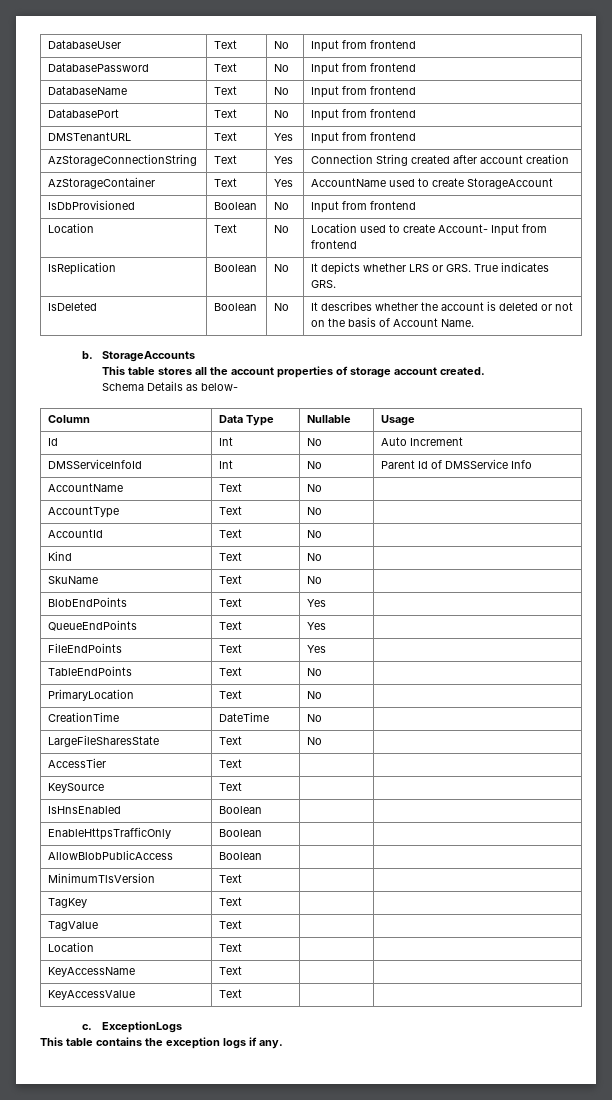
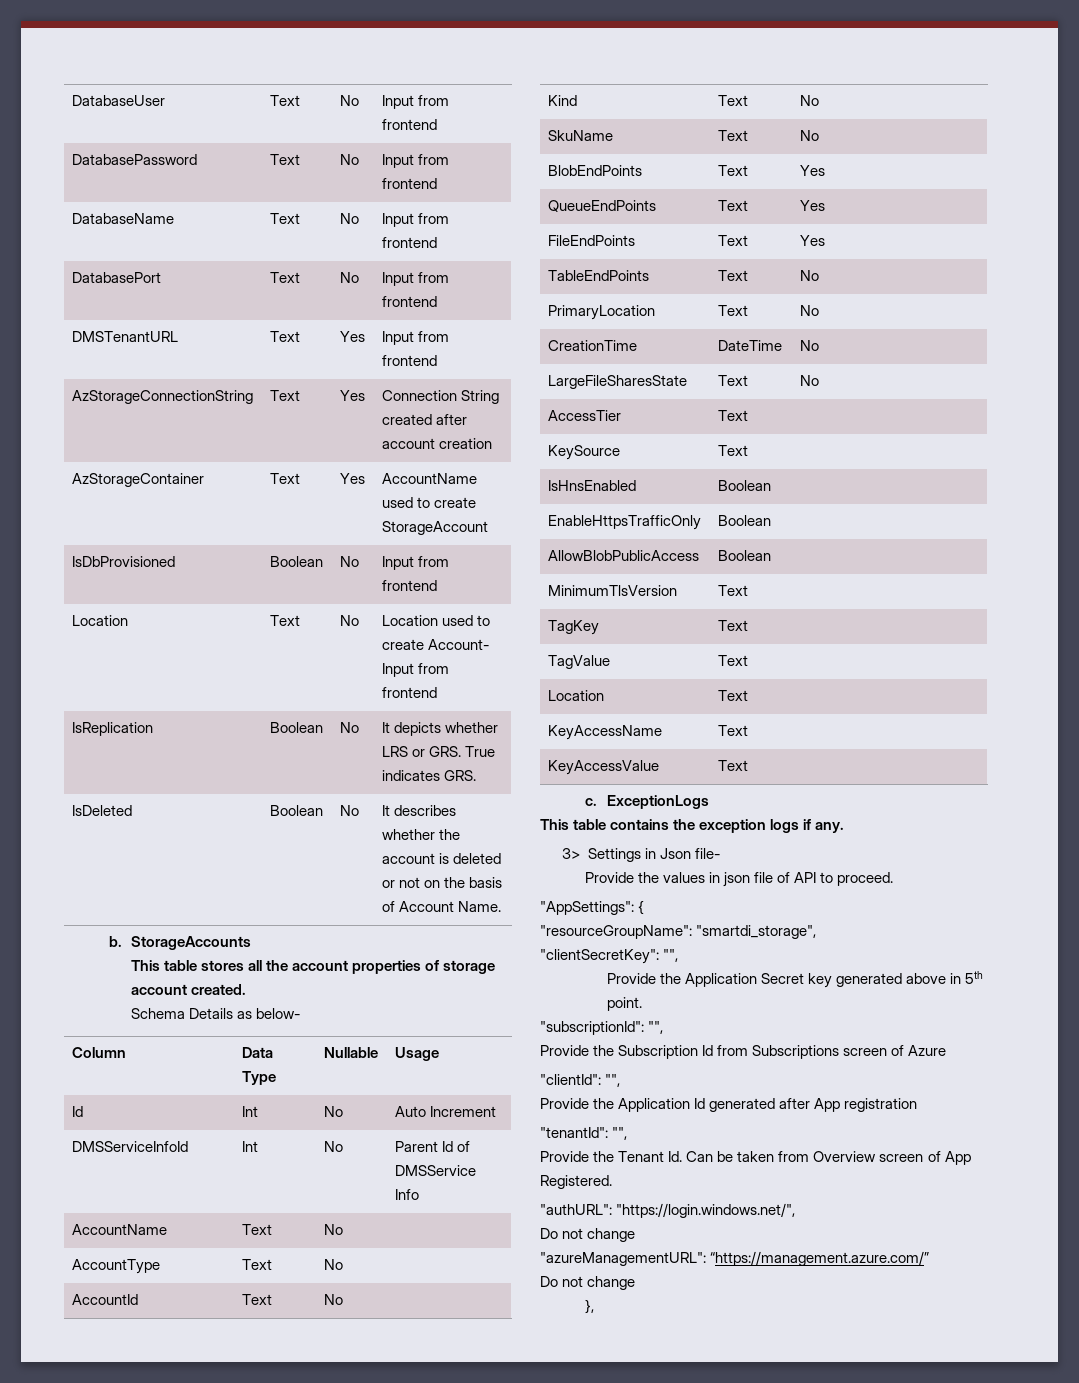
(283, 1044) none -> [562,848,720,862] [584,872,894,887] [540,900,645,915] [540,925,817,939] [540,949,679,964] [606,971,984,988] [606,997,642,1011] [540,1021,664,1035] [540,1045,947,1059] [540,1074,621,1087] [540,1098,918,1112] [540,1127,628,1140] [540,1151,971,1165] [540,1175,612,1189] [540,1203,796,1218] [540,1228,636,1242] [540,1251,930,1266] [540,1276,636,1290] [584,1299,594,1314] // 3> Settings in Json file- // Provide the values in json file of API to proceed. // "AppSettings": { // "resourceGroupName": "smartdi_storage", // "clientSecretKey": "", // Provide the Application Secret key generated above in 5th point. // "subscriptionId": "", // Provide the Subscription Id from Subscriptions screen of Azure // "clientId": "", // Provide the Application Id generated after App registration // "tenantId": "", // Provide the Tenant Id. Can be taken from Overview screen of App Registered. // "authURL": "https://login.windows.net/", // Do not change // "azureManagementURL": “https://management.azure.com/” // Do not change // },

